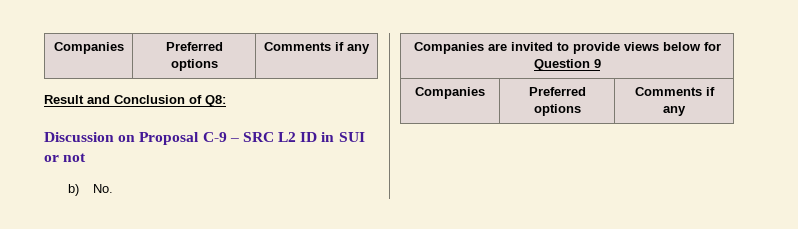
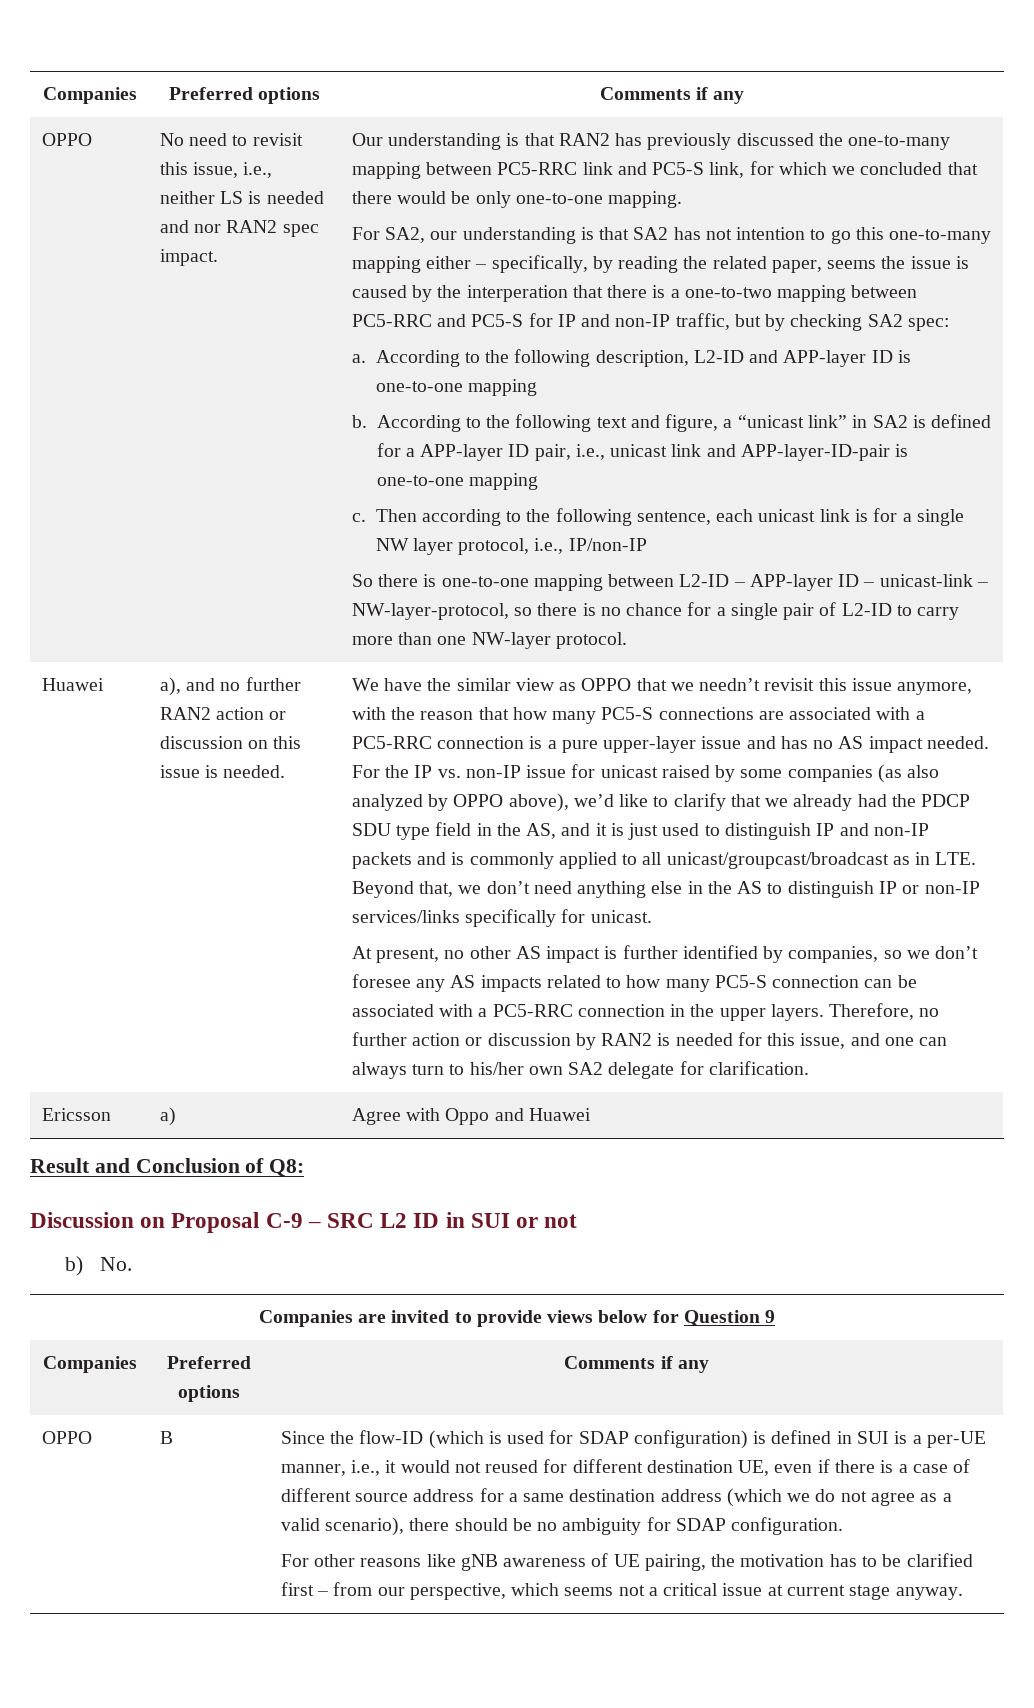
[53,42,124,54] [165,42,223,51] [170,59,218,71] [264,42,370,54] Companies | Preferred options | Comments if any -> [42,87,137,104] [168,87,321,104] [599,87,745,104] [41,133,92,146] [159,133,303,146] [159,162,273,178] [159,191,324,204] [159,220,319,237] [159,249,218,266] [351,133,951,150] [351,161,978,179] [351,191,683,208] [351,227,992,244] [351,255,970,273] [351,285,918,302] [351,313,950,331] [351,349,911,367] [375,379,537,396] [351,414,992,432] [376,443,909,461] [376,473,538,490] [351,508,964,526] [375,538,647,555] [351,574,989,591] [351,602,960,620] [351,632,627,649] [41,678,104,691] [159,677,301,696] [159,707,287,720] [159,736,302,749] [159,765,286,778] [351,678,973,695] [351,707,925,724] [351,736,990,753] [351,764,940,783] [351,793,971,812] [351,822,929,840] [351,852,977,869] [351,881,980,898] [351,909,652,927] [351,945,979,963] [351,974,917,992] [351,1003,940,1021] [351,1032,948,1050] [351,1061,809,1079] [41,1108,111,1121] [159,1107,176,1126] [351,1108,591,1125] Companies | Preferred options | Comments if any // OPPO | No need to revisit this issue, i.e., neither LS is needed and nor RAN2 spec impact. | Our understanding is that RAN2 has previously discussed the one-to-many mapping between PC5-RRC link and PC5-S link, for which we concluded that there would be only one-to-one mapping. // For SA2, our understanding is that SA2 has not intention to go this one-to-many mapping either – specifically, by reading the related paper, seems the issue is caused by the interperation that there is a one-to-two mapping between PC5-RRC and PC5-S for IP and non-IP traffic, but by checking SA2 spec: // a. According to the following description, L2-ID and APP-layer ID is one-to-one mapping // b. According to the following text and figure, a “unicast link” in SA2 is defined for a APP-layer ID pair, i.e., unicast link and APP-layer-ID-pair is one-to-one mapping // c. Then according to the following sentence, each unicast link is for a single NW layer protocol, i.e., IP/non-IP // So there is one-to-one mapping between L2-ID – APP-layer ID – unicast-link – NW-layer-protocol, so there is no chance for a single pair of L2-ID to carry more than one NW-layer protocol. // Huawei | a), and no further RAN2 action or discussion on this issue is needed. | We have the similar view as OPPO that we needn’t revisit this issue anymore, with the reason that how many PC5-S connections are associated with a PC5-RRC connection is a pure upper-layer issue and has no AS impact needed. For the IP vs. non-IP issue for unicast raised by some companies (as also analyzed by OPPO above), we’d like to clarify that we already had the PDCP SDU type field in the AS, and it is just used to distinguish IP and non-IP packets and is commonly applied to all unicast/groupcast/broadcast as in LTE. Beyond that, we don’t need anything else in the AS to distinguish IP or non-IP services/links specifically for unicast. // At present, no other AS impact is further identified by companies, so we don’t foresee any AS impacts related to how many PC5-S connection can be associated with a PC5-RRC connection in the upper layers. Therefore, no further action or discussion by RAN2 is needed for this issue, and one can always turn to his/her own SA2 delegate for clarification. // Ericsson | a) | Agree with Oppo and Huawei
(686, 111) none -> [41,1431,92,1444] [159,1431,173,1444] [280,1430,986,1449] [280,1459,971,1476] [280,1488,952,1507] [280,1517,844,1536] [280,1553,973,1571] [280,1582,963,1600] // OPPO | B | Since the flow-ID (which is used for SDAP configuration) is defined in SUI is a per-UE manner, i.e., it would not reused for different destination UE, even if there is a case of different source address for a same destination address (which we do not agree as a valid scenario), there should be no ambiguity for SDAP configuration. // For other reasons like gNB awareness of UE pairing, the motivation has to be clarified first – from our perspective, which seems not a critical issue at current stage anyway.

